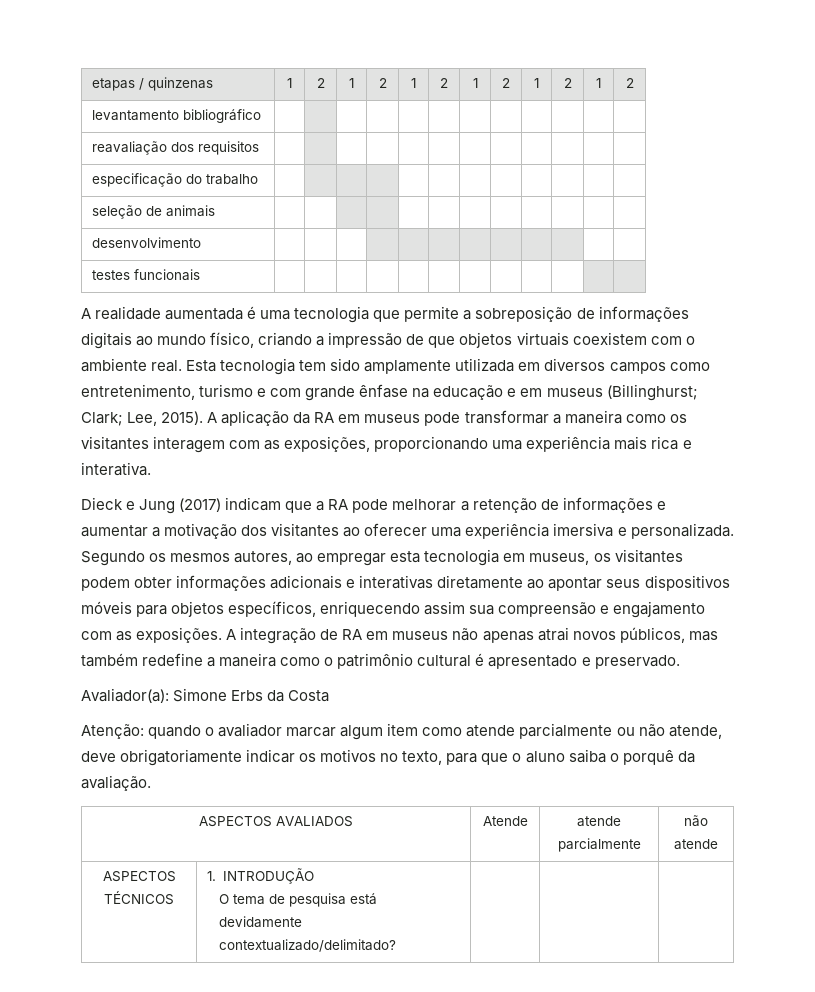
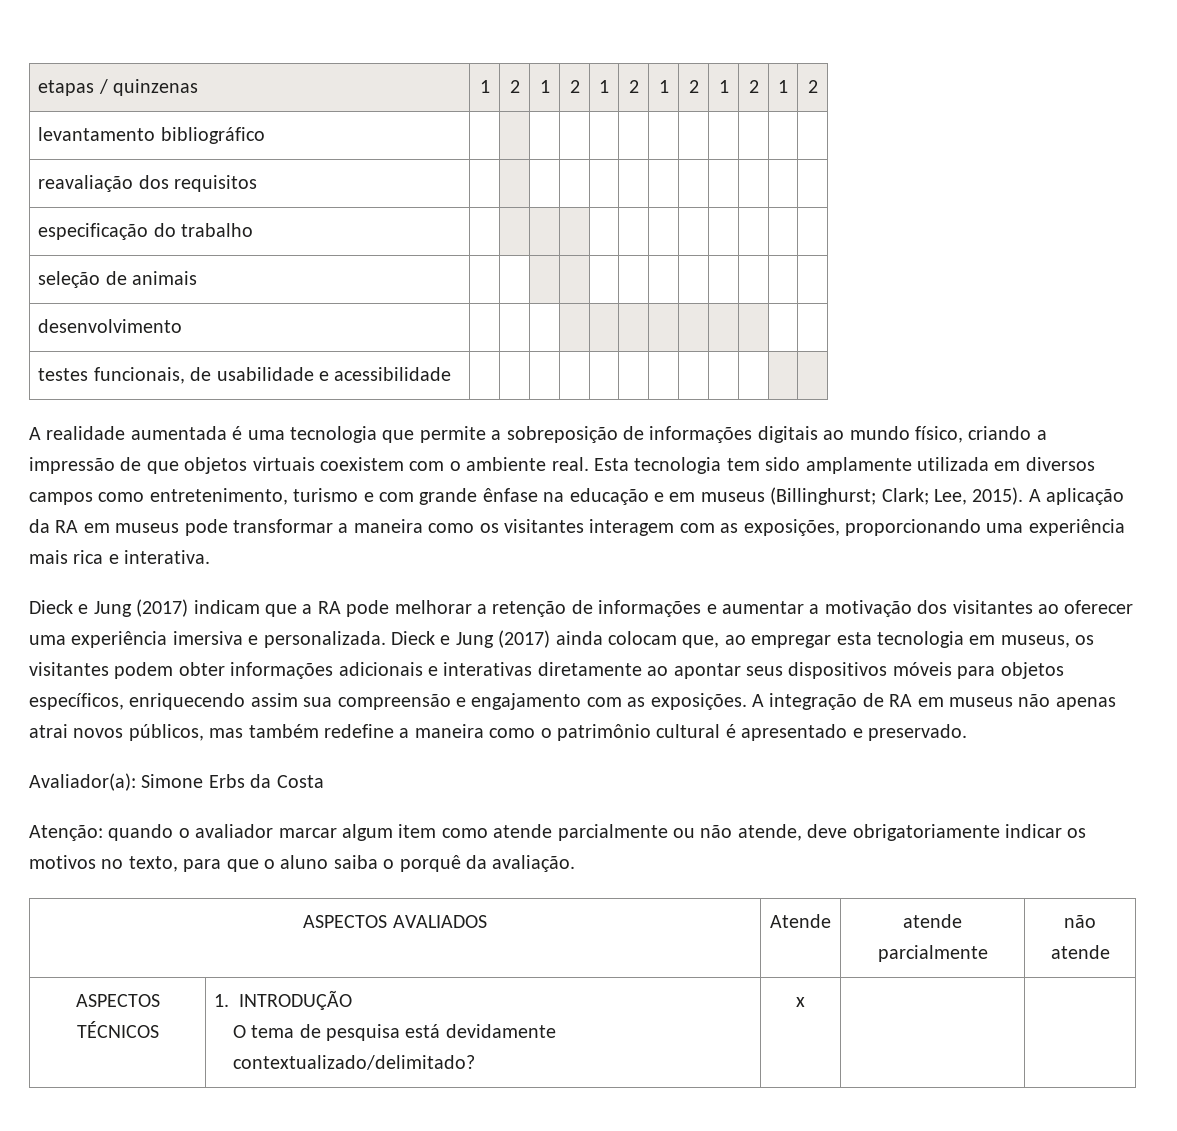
[134,269,201,281] funcionais -> [93,367,452,384] funcionais, de usabilidade e acessibilidade
[81,551,293,566] Segundo os mesmos autores, -> [391,630,720,648] Dieck e Jung (2017) ainda colocam que,
(396, 945) none -> [796,997,805,1007] x

